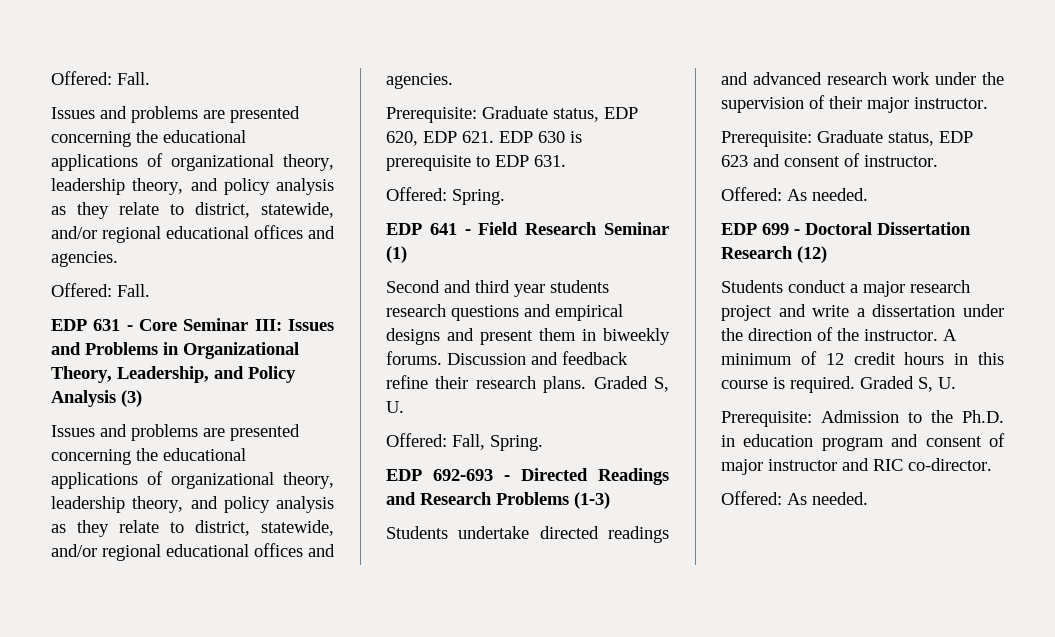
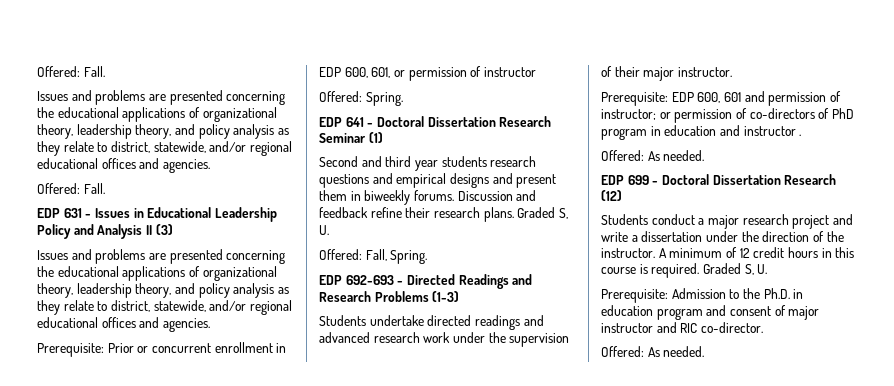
[139,318,334,331] [51,342,299,359] [51,366,296,383] [51,390,116,407] Core Seminar III: Issues and Problems in Organizational Theory, Leadership, and Policy Analysis -> [94,207,277,222] [37,224,152,239] Issues in Educational Leadership Policy and Analysis II
[482,106,638,122] [386,131,582,146] [386,155,566,171] Graduate status, EDP 620, EDP 621. EDP 630 is prerequisite to EDP 631. -> [107,342,287,353] [319,66,536,81] Prior or concurrent enrollment in EDP 600, 601, or permission of instructor
[478,222,519,235] Field -> [376,116,496,127] Doctoral Dissertation
[817,130,973,146] [721,153,938,167] Graduate status, EDP 623 and consent of instructor. -> [671,91,841,106] [601,108,854,123] [601,125,802,140] EDP 600, 601 and permission of instructor; or permission of co-directors of PhD program in education and instructor .

